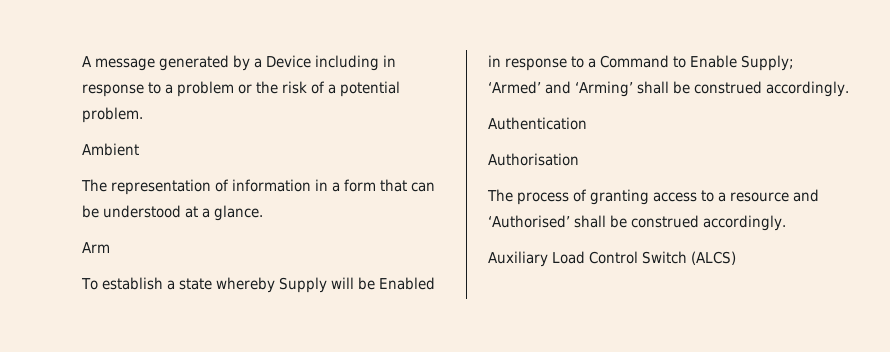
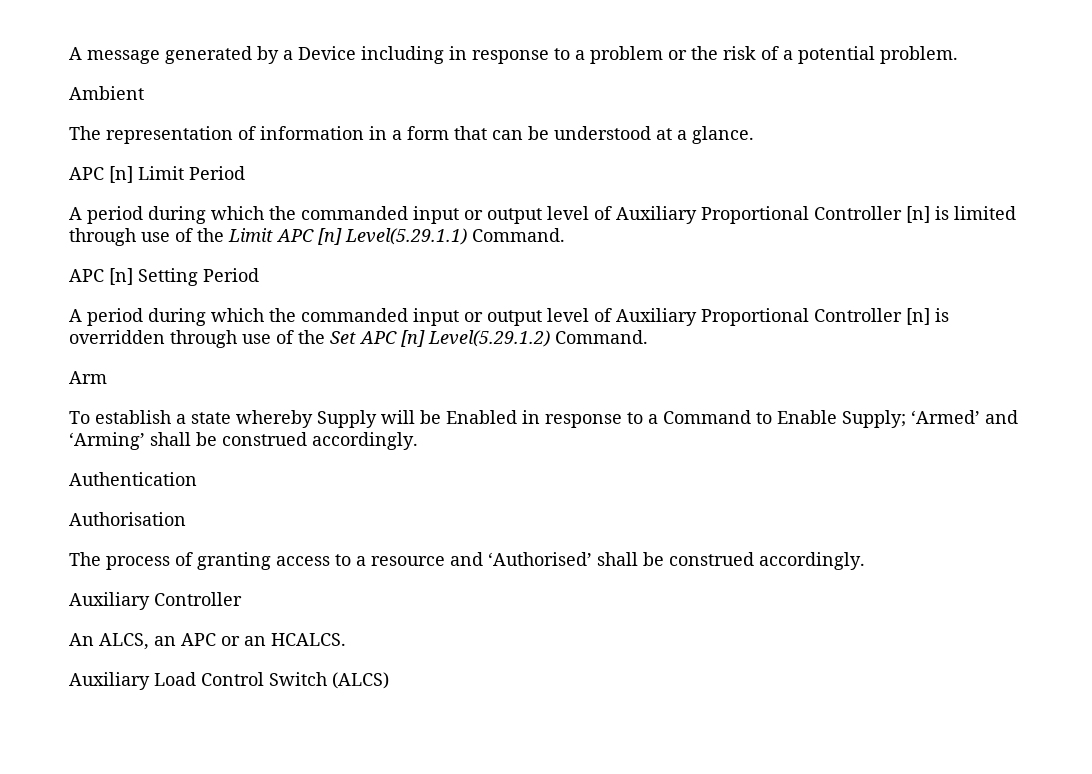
(264, 213) none -> [69,166,245,183] [69,206,1016,224] [69,228,565,246] [69,268,259,286] [69,308,949,326] [69,330,648,348] // APC [n] Limit Period // A period during which the commanded input or output level of Auxiliary Proportional Controller [n] is limited through use of the Limit APC [n] Level(5.29.1.1) Command. // APC [n] Setting Period // A period during which the commanded input or output level of Auxiliary Proportional Controller [n] is overridden through use of the Set APC [n] Level(5.29.1.2) Command.
(787, 223) none -> [69,592,242,610] [69,633,346,650] // Auxiliary Controller // An ALCS, an APC or an HCALCS.

